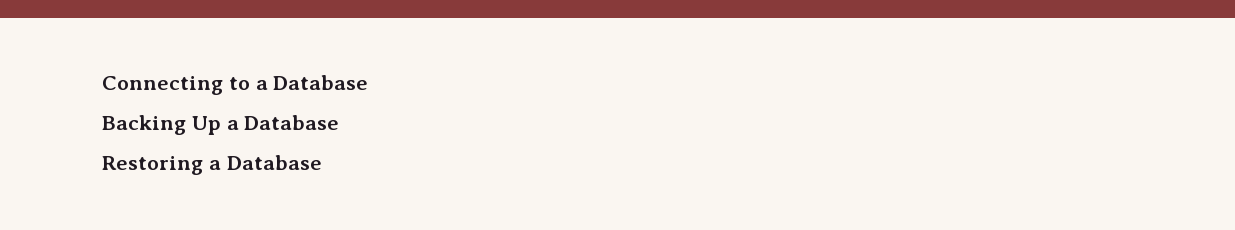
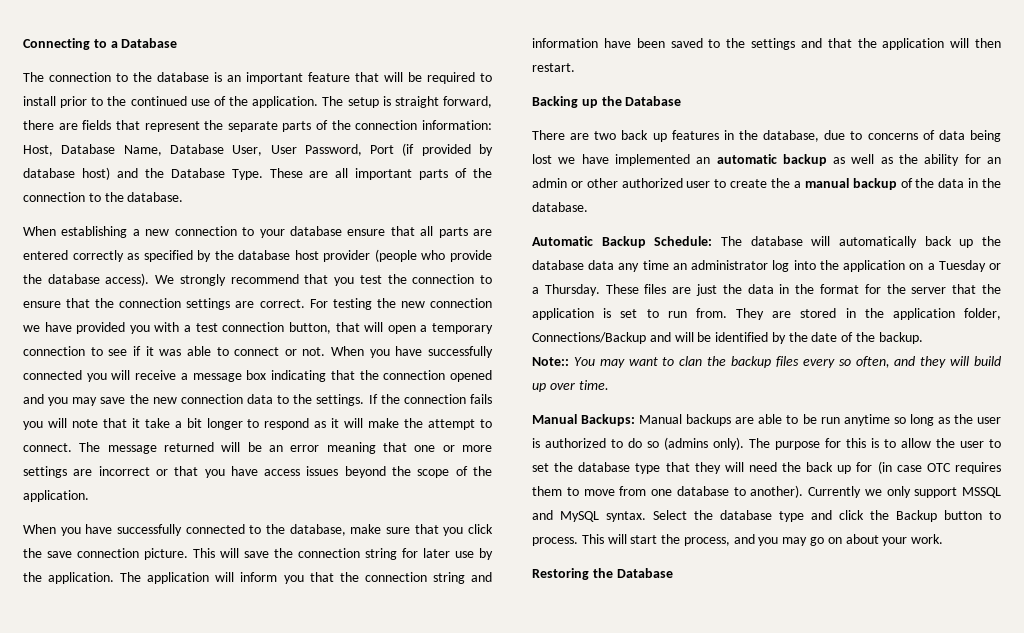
(369, 82) none -> [23,72,492,84] [23,96,492,108] [23,120,492,132] [23,143,494,156] [23,167,493,180] [23,192,184,202] [23,226,493,238] [23,249,493,262] [23,273,493,286] [23,298,492,310] [23,322,494,334] [23,346,494,358] [23,370,492,382] [23,394,493,406] [23,418,492,430] [23,442,492,454] [23,466,493,478] [23,490,89,502] [23,524,494,536] [23,548,493,560] [23,572,492,584] [532,38,1001,50] [532,63,575,72] // The connection to the database is an important feature that will be required to install prior to the continued use of the application. The setup is straight forward, there are fields that represent the separate parts of the connection information: Host, Database Name, Database User, User Password, Port (if provided by database host) and the Database Type. These are all important parts of the connection to the database. // When establishing a new connection to your database ensure that all parts are entered correctly as specified by the database host provider (people who provide the database access). We strongly recommend that you test the connection to ensure that the connection settings are correct. For testing the new connection we have provided you with a test connection button, that will open a temporary connection to see if it was able to connect or not. When you have successfully connected you will receive a message box indicating that the connection opened and you may save the new connection data to the settings. If the connection fails you will note that it take a bit longer to respond as it will make the attempt to connect. The message returned will be an error meaning that one or more settings are incorrect or that you have access issues beyond the scope of the application. // When you have successfully connected to the database, make sure that you click the save connection picture. This will save the connection string for later use by the application. The application will inform you that the connection string and information have been saved to the settings and that the application will then restart.
[191,115,340,135] Up a Database -> [581,96,682,108] [532,130,1002,142] [532,154,1002,166] [532,178,1002,190] [532,202,588,212] [532,236,1001,248] [532,260,1001,272] [532,284,1002,296] [532,308,1001,320] [532,332,923,344] [532,356,1001,368] [532,380,609,392] [532,414,1001,426] [532,437,1001,450] [532,461,1001,474] [532,485,1001,498] [532,510,1001,522] [532,534,944,546] up the Database // There are two back up features in the database, due to concerns of data being lost we have implemented an automatic backup as well as the ability for an admin or other authorized user to create the a manual backup of the data in the database. // Automatic Backup Schedule: The database will automatically back up the database data any time an administrator log into the application on a Tuesday or a Thursday. These files are just the data in the format for the server that the application is set to run from. They are stored in the application folder, Connections/Backup and will be identified by the date of the backup. // Note:: You may want to clan the backup files every so often, and they will build up over time. // Manual Backups: Manual backups are able to be run anytime so long as the user is authorized to do so (admins only). The purpose for this is to allow the user to set the database type that they will need the back up for (in case OTC requires them to move from one database to another). Currently we only support MSSQL and MySQL syntax. Select the database type and click the Backup button to process. This will start the process, and you may go on about your work.
[208,160,221,170] a -> [592,568,613,578] the

